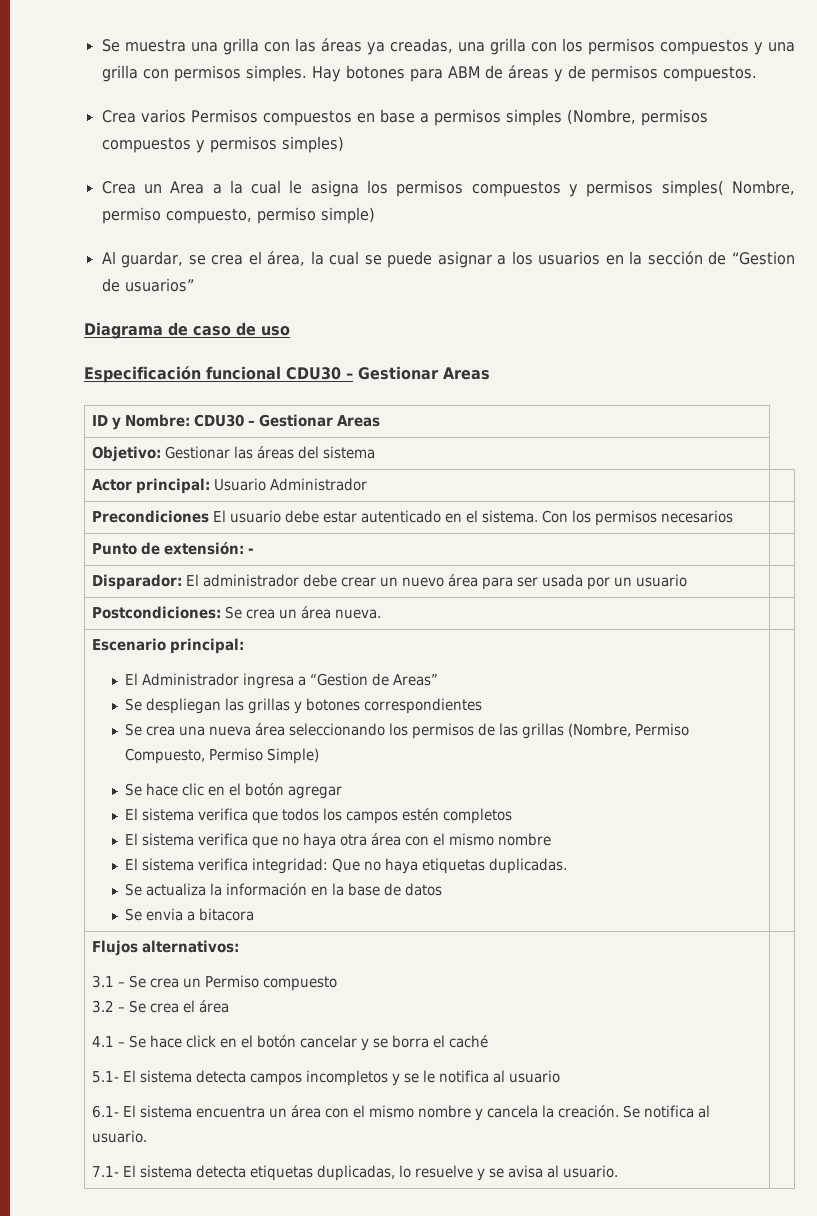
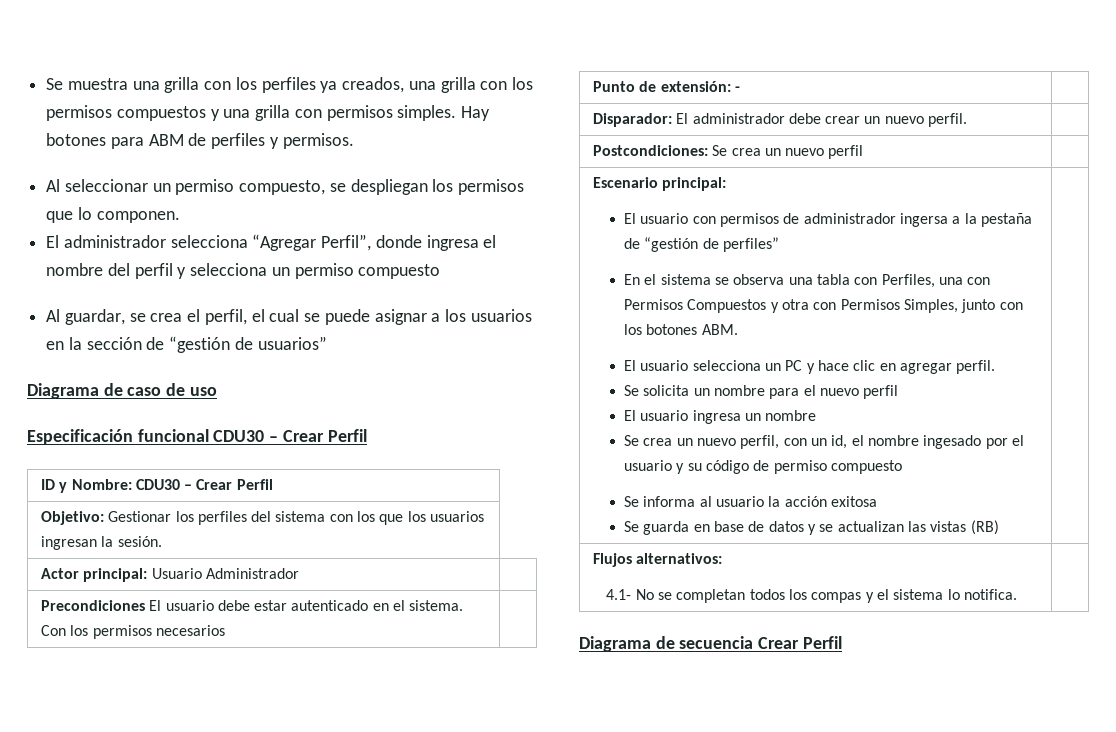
[294,38,453,55] las áreas ya creadas, -> [235,77,405,93] los perfiles ya creados,
[507,65,757,82] [101,109,708,126] [101,136,344,153] [101,180,795,197] [101,207,375,224] áreas y de permisos compuestos. // Crea varios Permisos compuestos en base a permisos simples (Nombre, permisos compuestos y permisos simples) // Crea un Area a la cual le asigna los permisos compuestos y permisos simples( Nombre, permiso compuesto, permiso simple) -> [211,133,354,149] [46,179,525,195] [46,207,180,223] [46,234,497,251] [46,263,441,279] perfiles y permisos. // Al seleccionar un permiso compuesto, se despliegan los permisos que lo componen. // El administrador selecciona “Agregar Perfil”, donde ingresa el nombre del perfil y selecciona un permiso compuesto
[267,251,324,266] área, la -> [204,309,265,325] perfil, el
[732,251,796,265] “Gestion -> [169,336,231,353] “gestión
[358,366,490,380] Gestionar Areas -> [282,429,367,442] Crear Perfil
[259,414,381,427] Gestionar Areas -> [196,479,273,490] Crear Perfil
[234,446,295,459] las áreas -> [175,511,247,525] los perfiles
(376, 452) none -> [329,511,485,525] [40,536,162,550] con los que los usuarios ingresan la sesión.
[448,574,688,590] área para ser usada por un usuario -> [928,113,968,127] perfil.
[301,606,382,619] área nueva. -> [785,145,864,159] nuevo perfil
[142,673,439,689] [125,698,483,714] [125,723,690,739] [125,748,320,764] [125,783,343,799] [125,808,513,824] [125,833,552,849] [125,858,568,874] [125,883,443,896] [125,908,255,921] [92,940,240,956] [92,975,338,991] [92,1000,230,1013] [92,1035,489,1051] [92,1070,561,1086] [92,1105,711,1121] [92,1130,148,1143] [92,1165,619,1181] Administrador ingresa a “Gestion de Areas” // Se despliegan las grillas y botones correspondientes // Se crea una nueva área seleccionando los permisos de las grillas (Nombre, Permiso Compuesto, Permiso Simple) // Se hace clic en el botón agregar // El sistema verifica que todos los campos estén completos // El sistema verifica que no haya otra área con el mismo nombre // El sistema verifica integridad: Que no haya etiquetas duplicadas. // Se actualiza la información en la base de datos // Se envia a bitacora | // Flujos alternativos: // 3.1 – Se crea un Permiso compuesto // 3.2 – Se crea el área // 4.1 – Se hace click en el botón cancelar y se borra el caché // 5.1- El sistema detecta campos incompletos y se le notifica al usuario // 6.1- El sistema encuentra un área con el mismo nombre y cancela la creación. Se notifica al usuario. // 7.1- El sistema detecta etiquetas duplicadas, lo resuelve y se avisa al usuario. | -> [640,213,1032,227] [624,237,779,252] [624,274,991,288] [624,299,1023,313] [624,324,738,335] [624,360,996,374] [624,385,899,399] [624,410,817,424] [624,435,1024,449] [624,460,902,474] [624,496,877,507] [624,520,999,535] [592,553,723,567] [606,589,1017,603] [579,636,842,652] usuario con permisos de administrador ingersa a la pestaña de “gestión de perfiles” // En el sistema se observa una tabla con Perfiles, una con Permisos Compuestos y otra con Permisos Simples, junto con los botones ABM. // El usuario selecciona un PC y hace clic en agregar perfil. // Se solicita un nombre para el nuevo perfil // El usuario ingresa un nombre // Se crea un nuevo perfil, con un id, el nombre ingesado por el usuario y su código de permiso compuesto // Se informa al usuario la acción exitosa // Se guarda en base de datos y se actualizan las vistas (RB) | // Flujos alternativos: // 4.1- No se completan todos los compas y el sistema lo notifica. | // Diagrama de secuencia Crear Perfil

